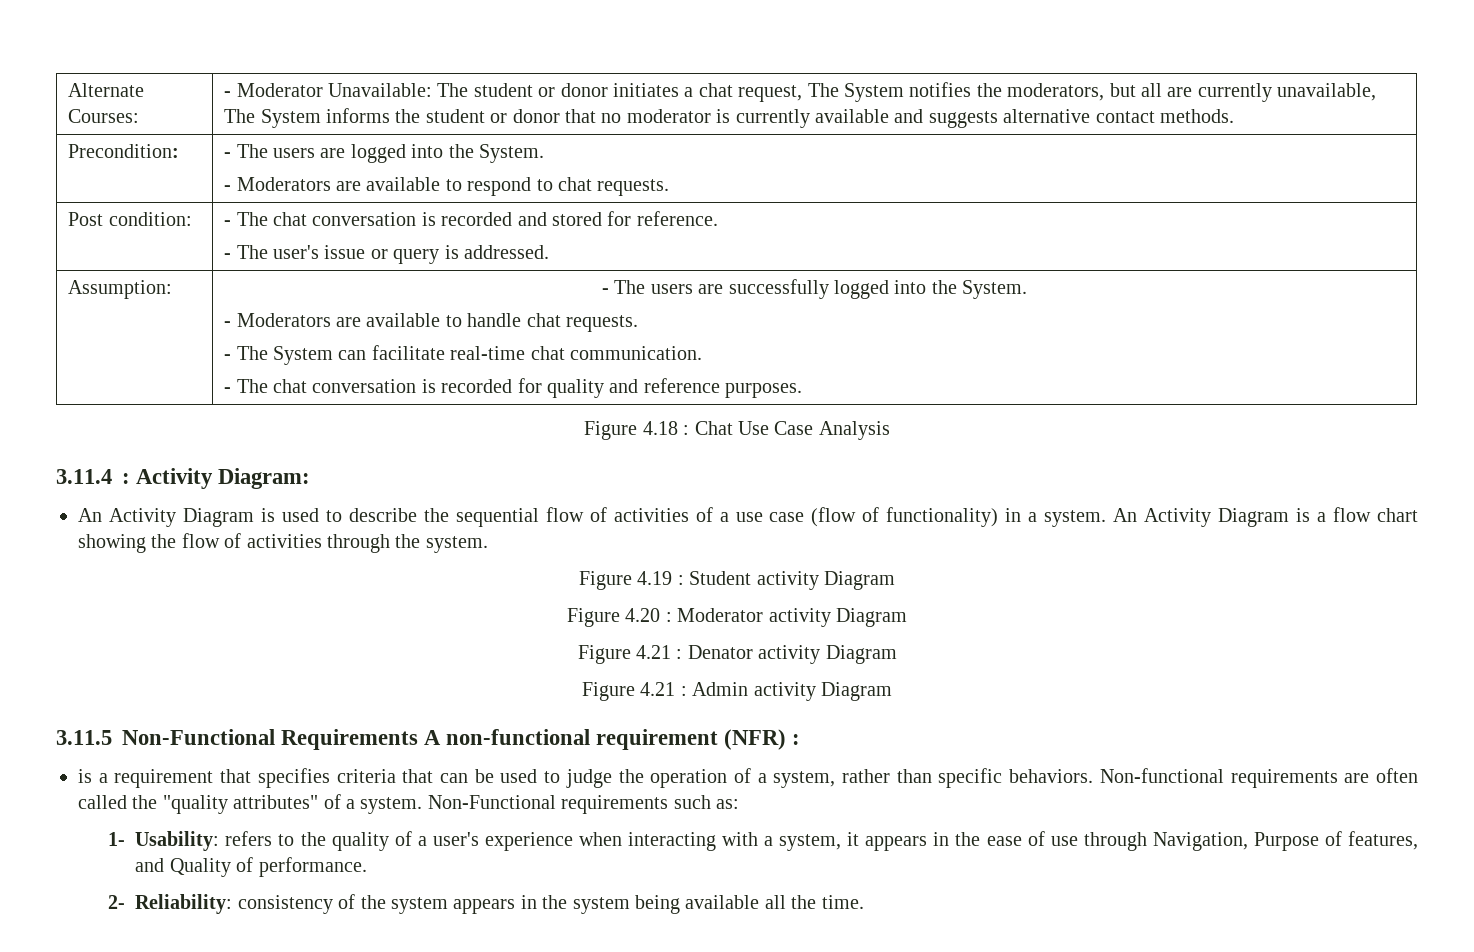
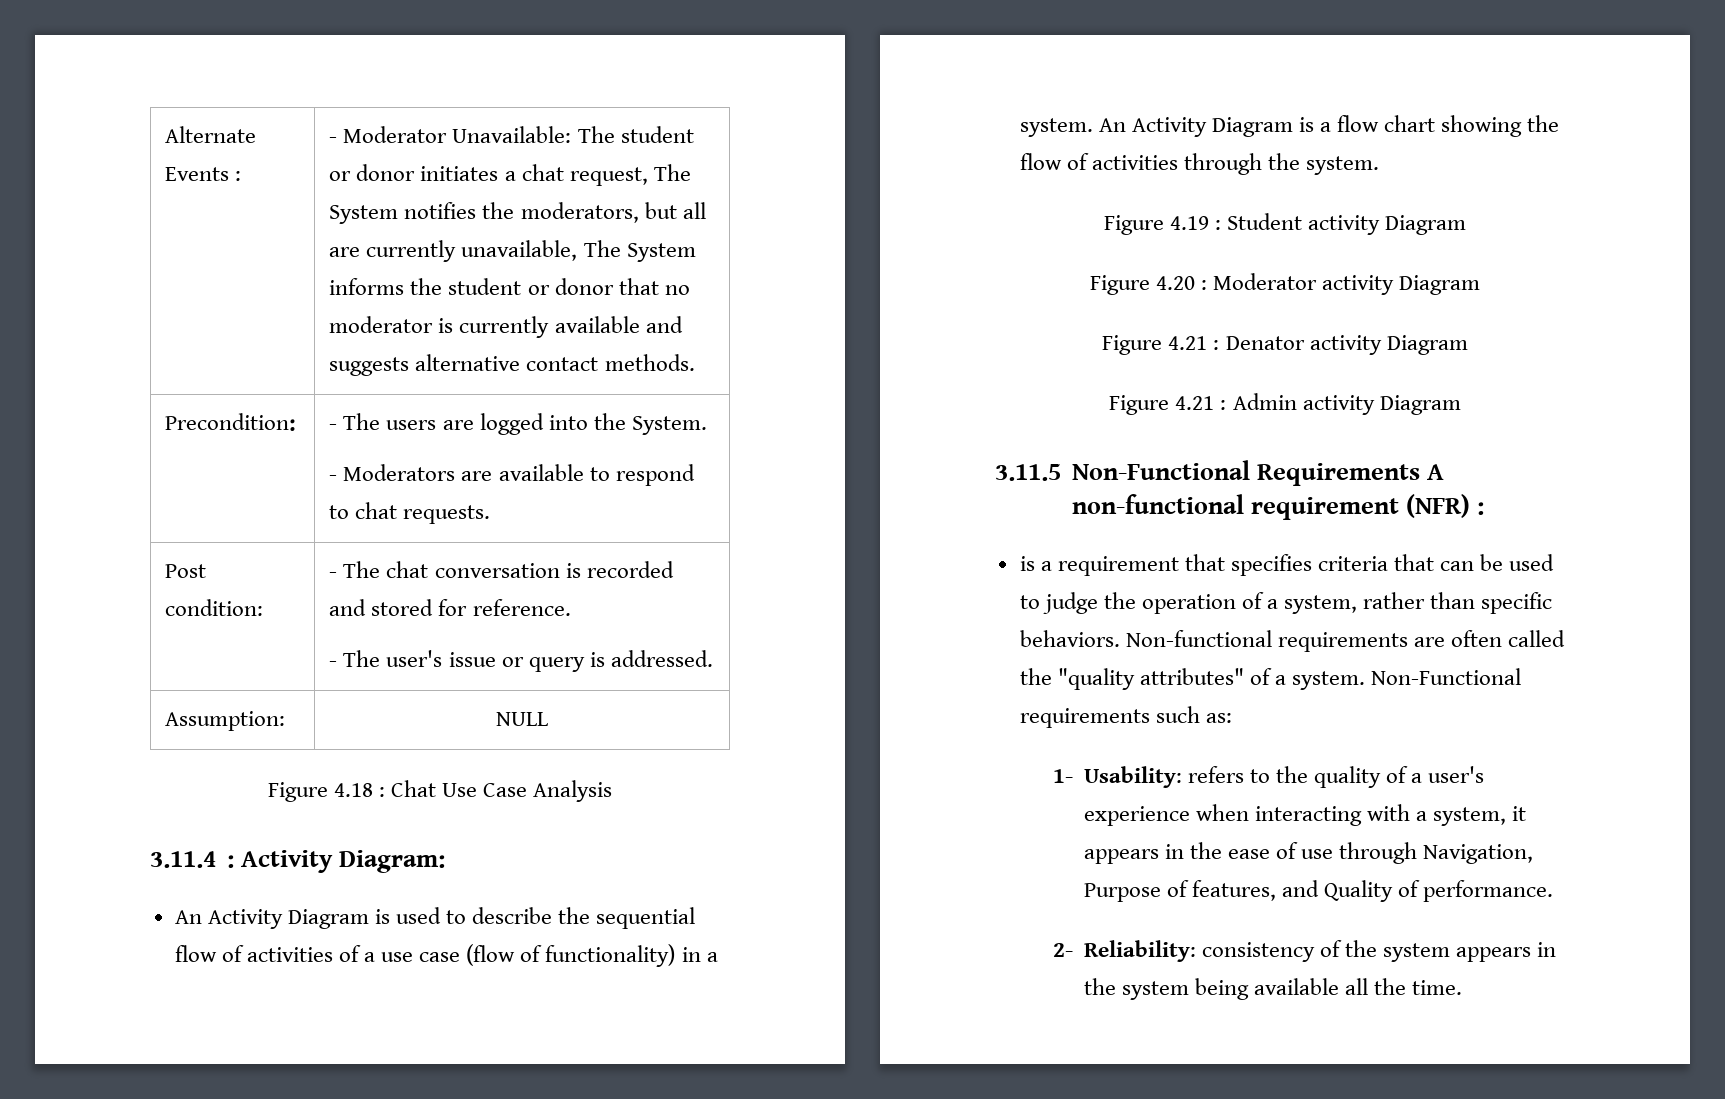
[68,109,140,123] Courses: -> [165,167,242,181] Events :
[601,279,1028,299] [224,313,638,332] [224,345,702,365] [224,378,803,398] - The users are successfully logged into the System. // - Moderators are available to handle chat requests. // - The System can facilitate real-time chat communication. // - The chat conversation is recorded for quality and reference purposes. -> [496,712,548,726] NULL

